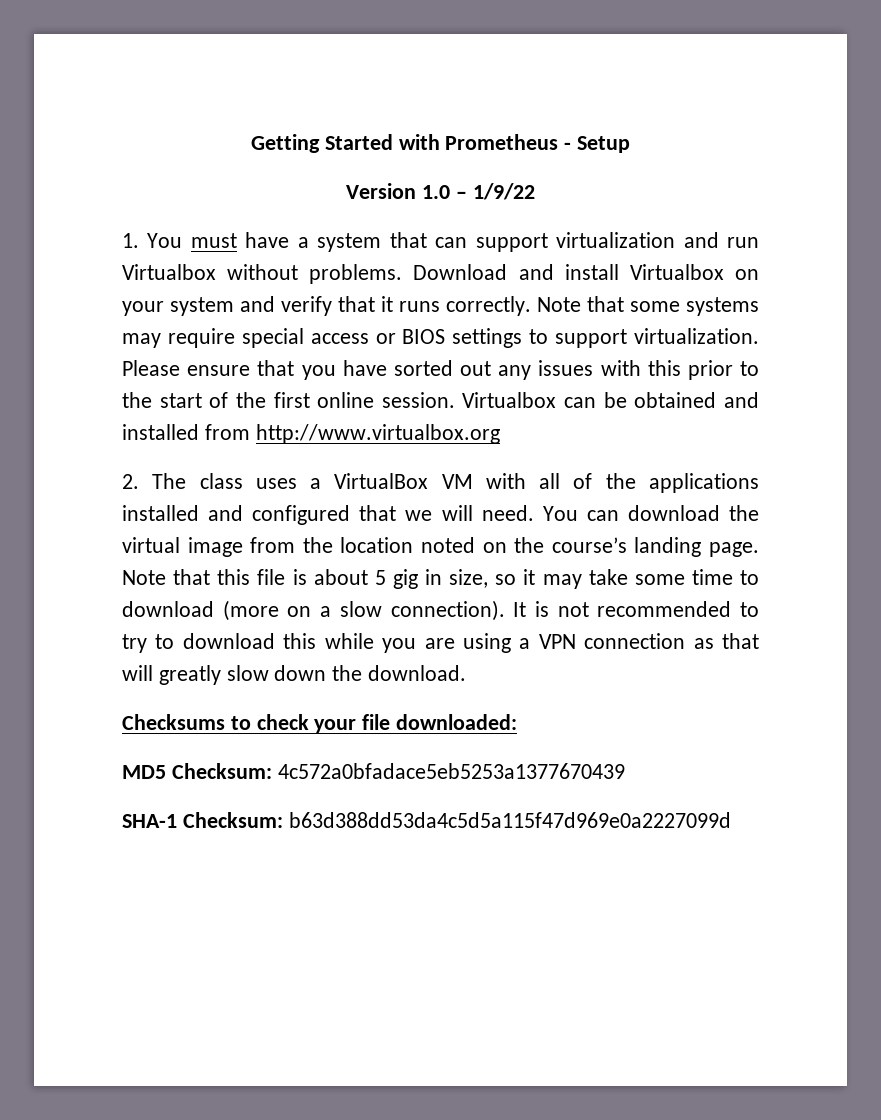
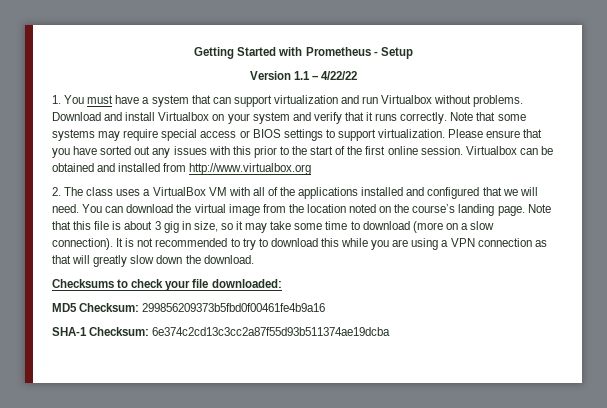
[422,183,535,200] 1.0 – 1/9/22 -> [293,71,358,80] 1.1 – 4/22/22
[374,570,386,585] 5 -> [154,221,161,230] 3
[277,763,625,779] 4c572a0bfadace5eb5253a1377670439 -> [142,303,326,312] 299856209373b5fbd0f00461fe4b9a16
[288,812,731,828] b63d388dd53da4c5d5a115f47d969e0a2227099d -> [152,327,391,336] 6e374c2cd13c3cc2a87f55d93b511374ae19dcba

